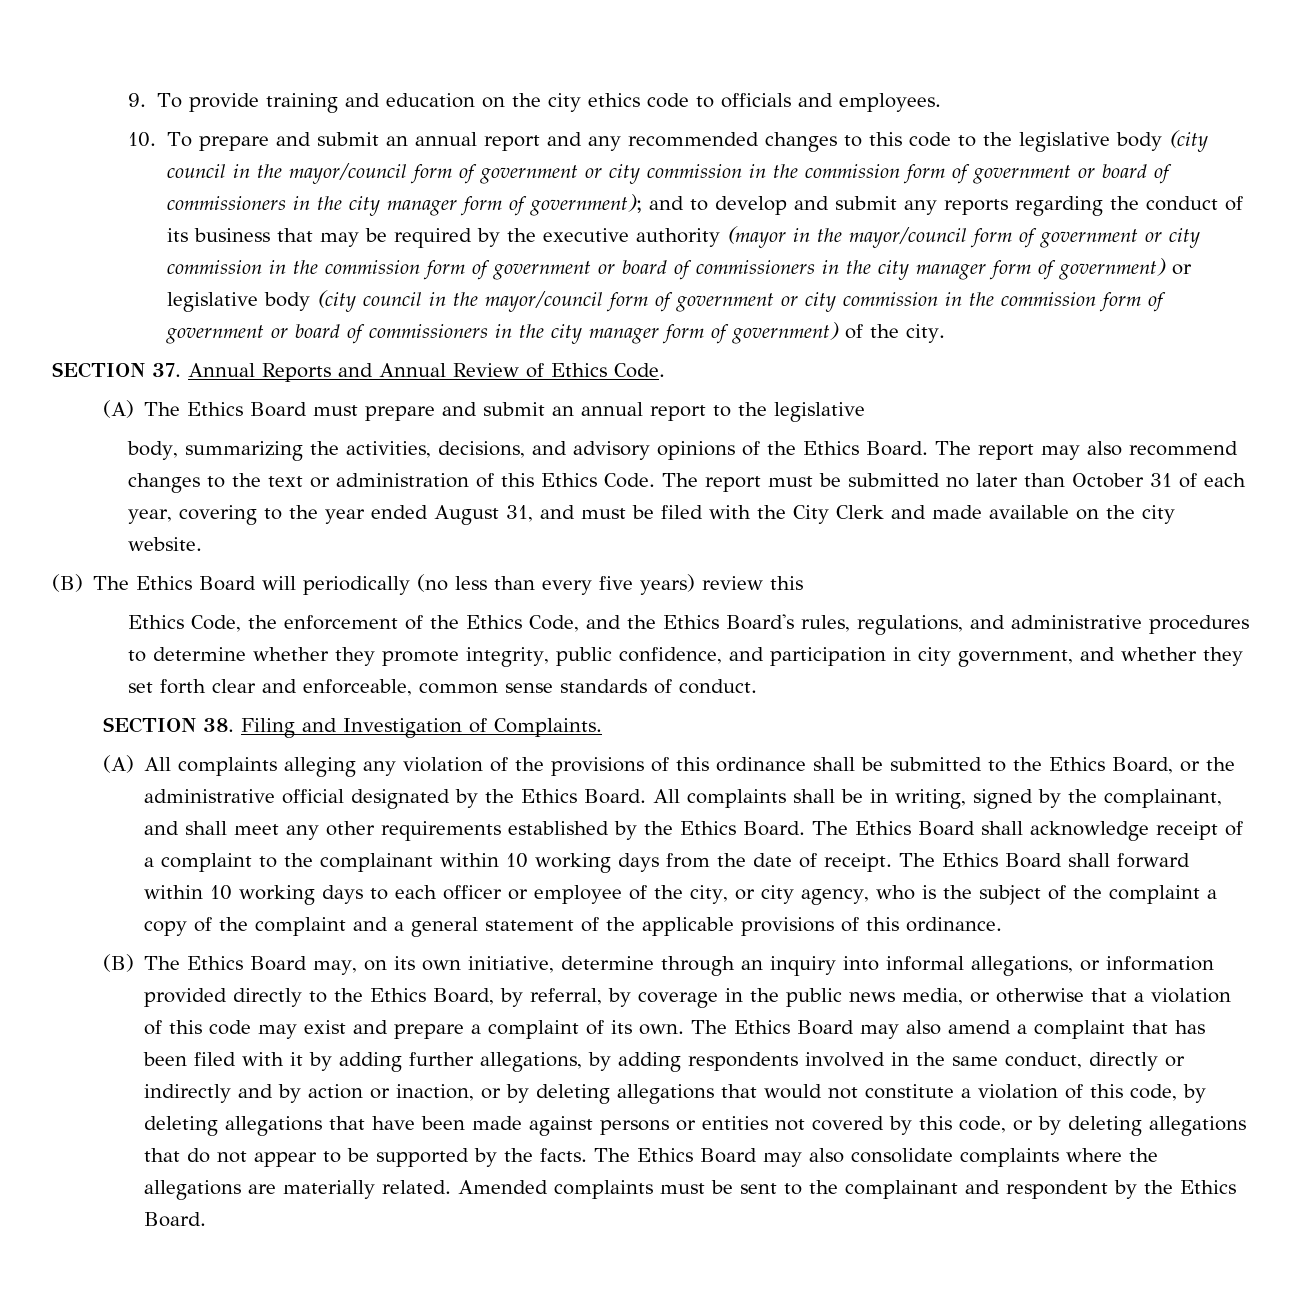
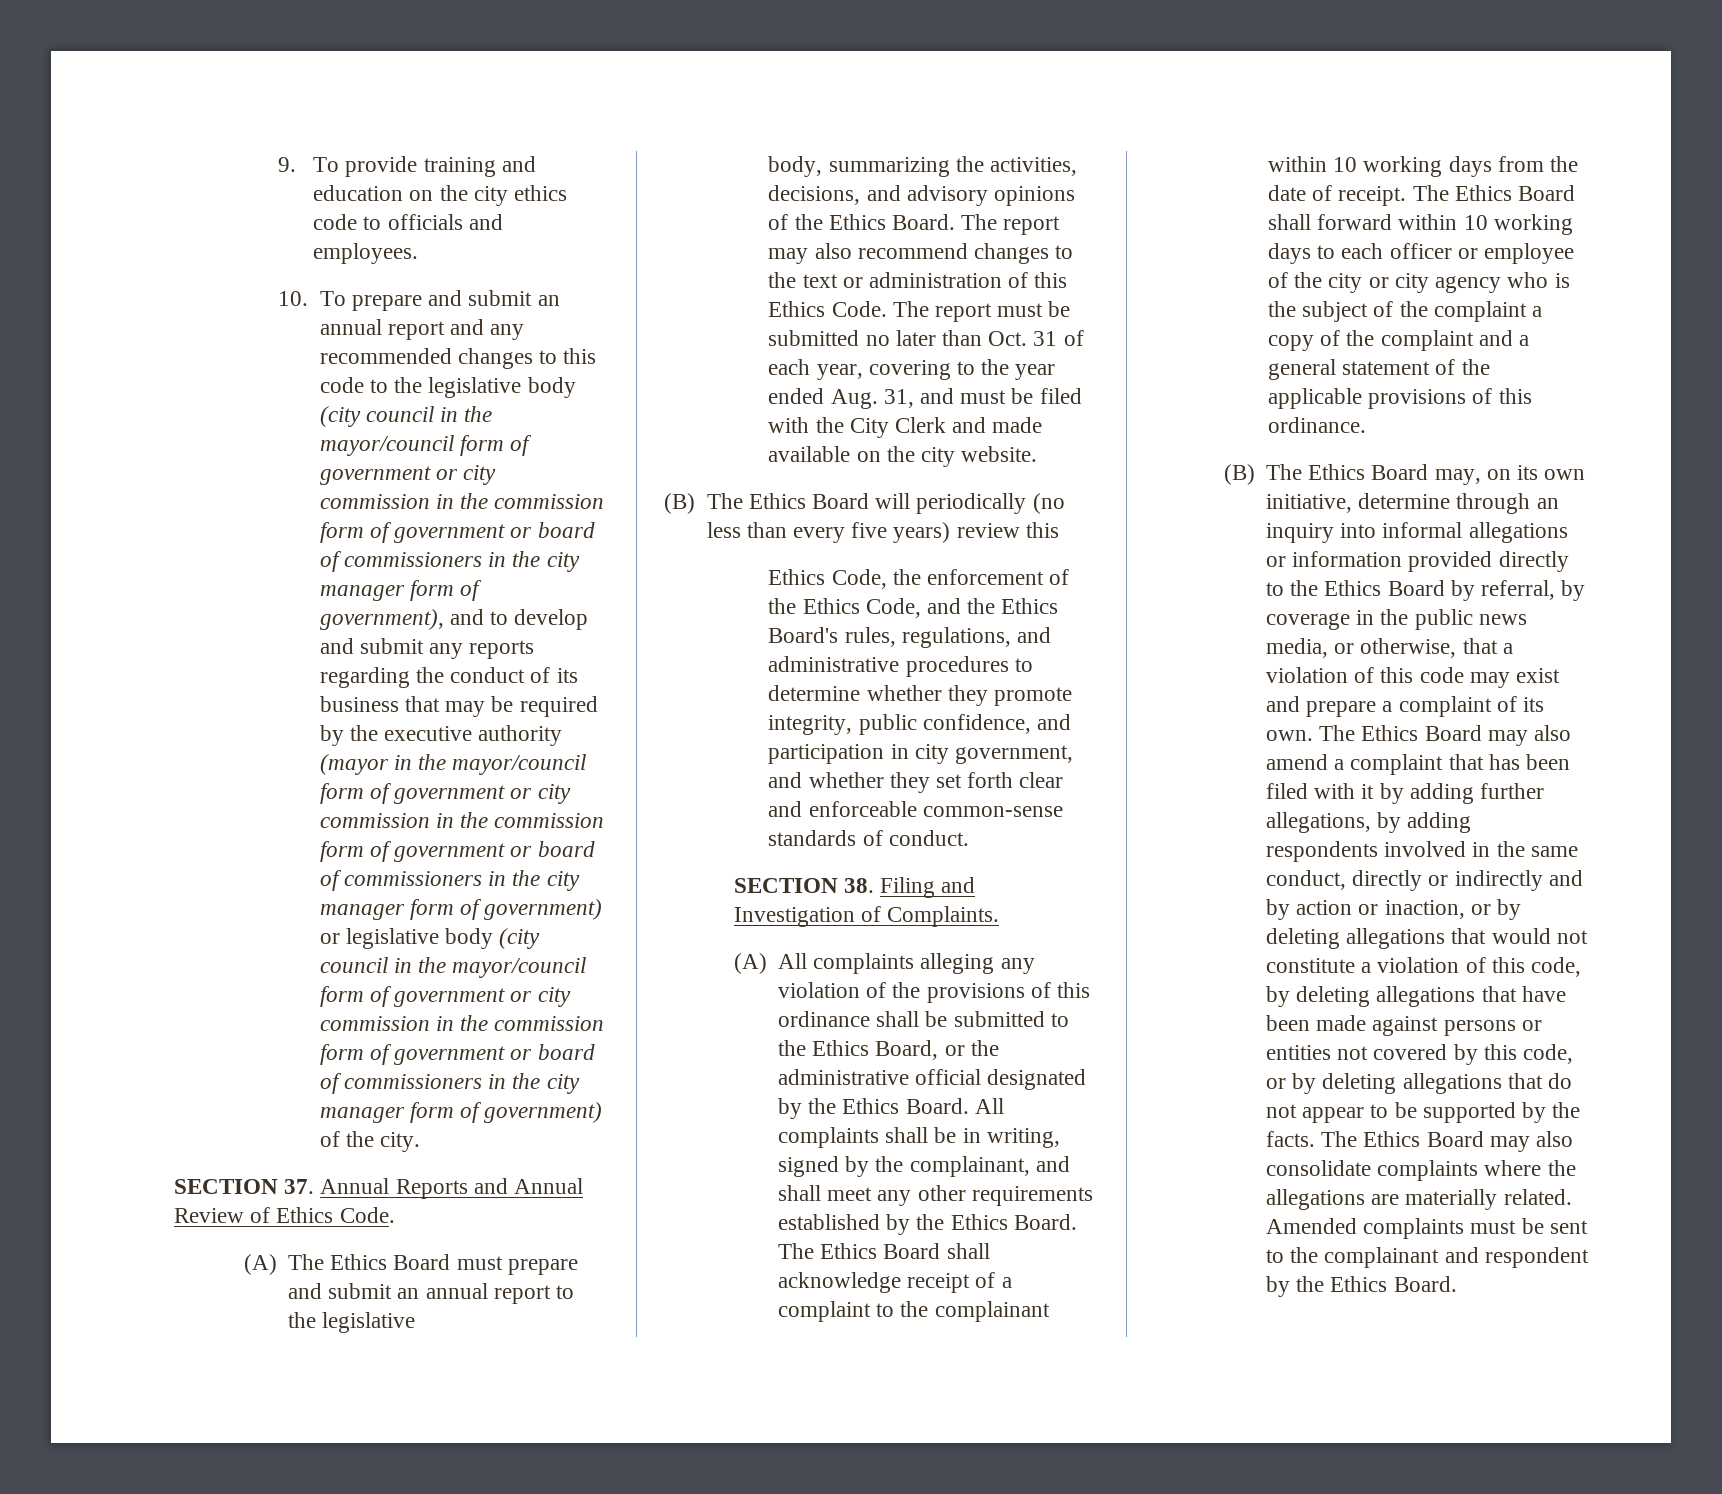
[529,194,642,216] government); -> [319,609,444,630] government),
[1072,473,1145,488] October -> [988,331,1028,346] Oct.
[434,505,500,525] August -> [830,389,878,409] Aug.
[303,679,554,696] enforceable, common sense -> [808,801,1063,817] enforceable common-sense
[690,885,870,905] city, or city agency, -> [1328,273,1502,293] city or city agency
[971,956,1074,976] allegations, -> [1468,522,1568,543] allegations
[433,988,495,1005] Board, -> [1387,580,1445,596] Board
[996,988,1085,1003] otherwise -> [1360,638,1457,658] otherwise,

